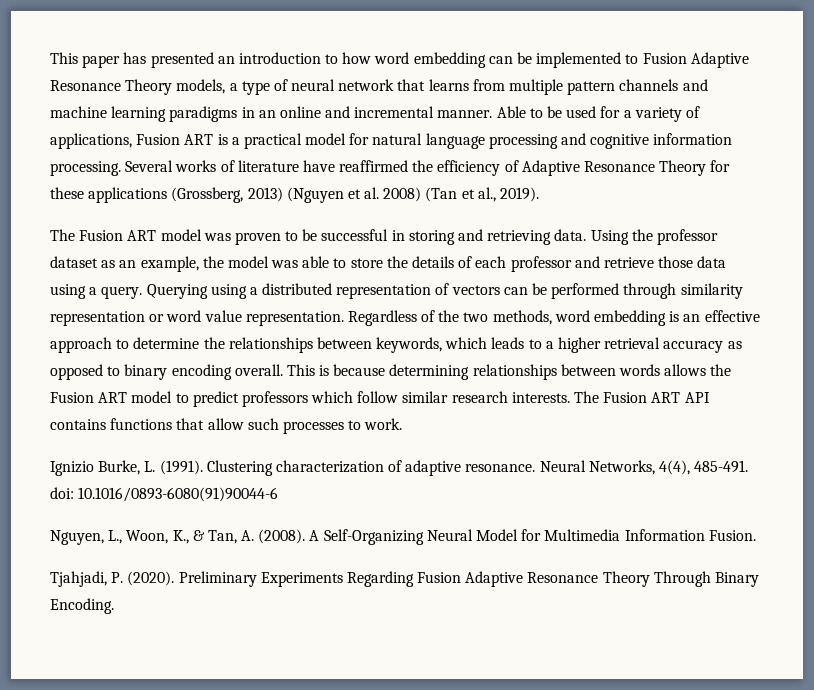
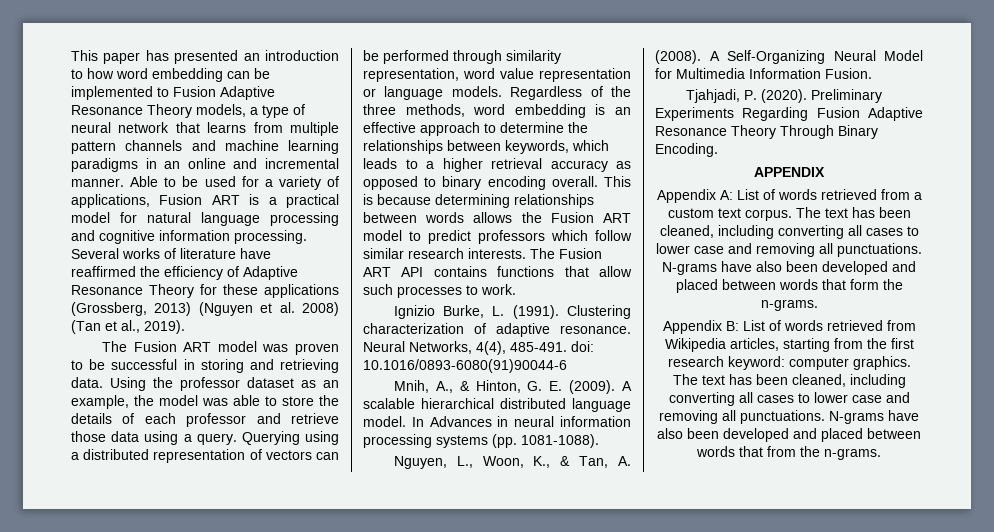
[50,310,344,326] representation or word value representation. -> [363,68,631,82] [363,86,502,100] representation, word value representation or language models.
[463,312,489,322] two -> [363,104,396,115] three
(279, 494) none -> [393,380,632,394] [363,398,631,412] [363,416,631,427] [363,434,599,448] // Mnih, A., & Hinton, G. E. (2009). A scalable hierarchical distributed language model. In Advances in neural information processing systems (pp. 1081-1088).
(114, 606) none -> [754,167,825,177] [656,189,922,203] [667,207,911,221] [659,225,919,239] [656,243,922,257] [662,261,916,275] [675,279,903,293] [760,299,818,311] [662,320,916,334] [664,338,914,352] [667,356,911,370] [672,374,906,388] [668,392,910,406] [659,410,919,424] [657,428,921,442] [696,446,881,460] // APPENDIX // Appendix A: List of words retrieved from a custom text corpus. The text has been cleaned, including converting all cases to lower case and removing all punctuations. N-grams have also been developed and placed between words that form the n-grams. // Appendix B: List of words retrieved from Wikipedia articles, starting from the first research keyword: computer graphics. The text has been cleaned, including converting all cases to lower case and removing all punctuations. N-grams have also been developed and placed between words that from the n-grams.

